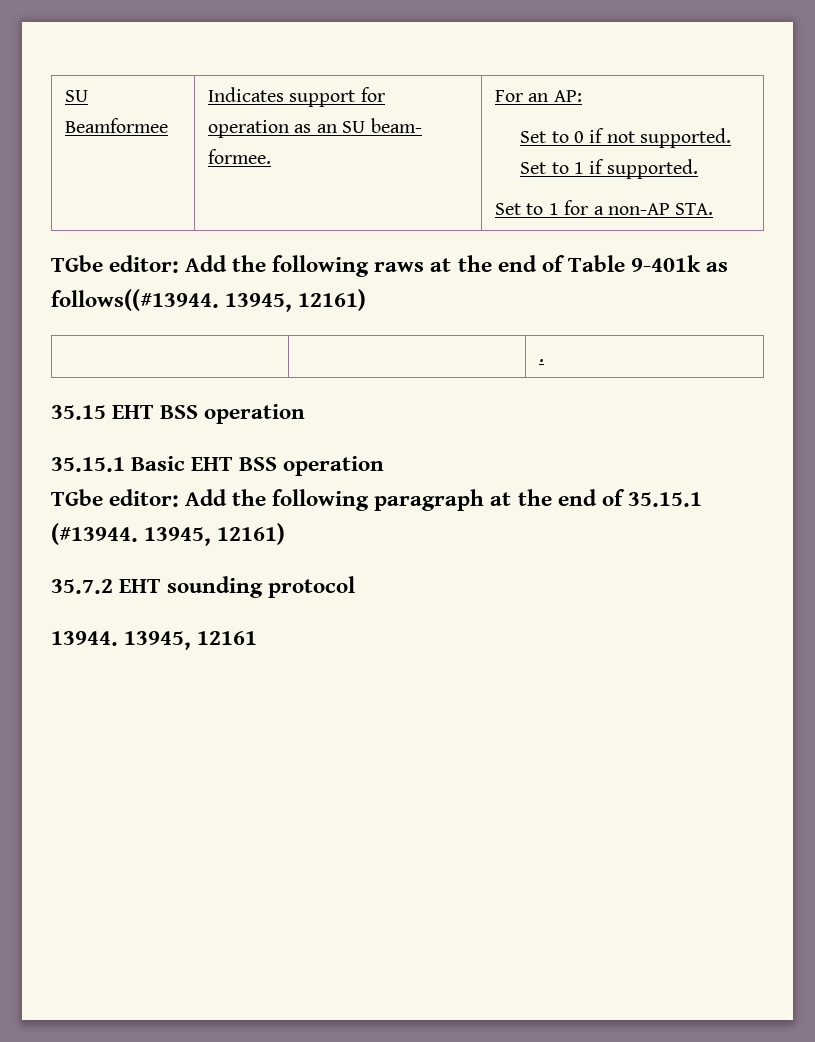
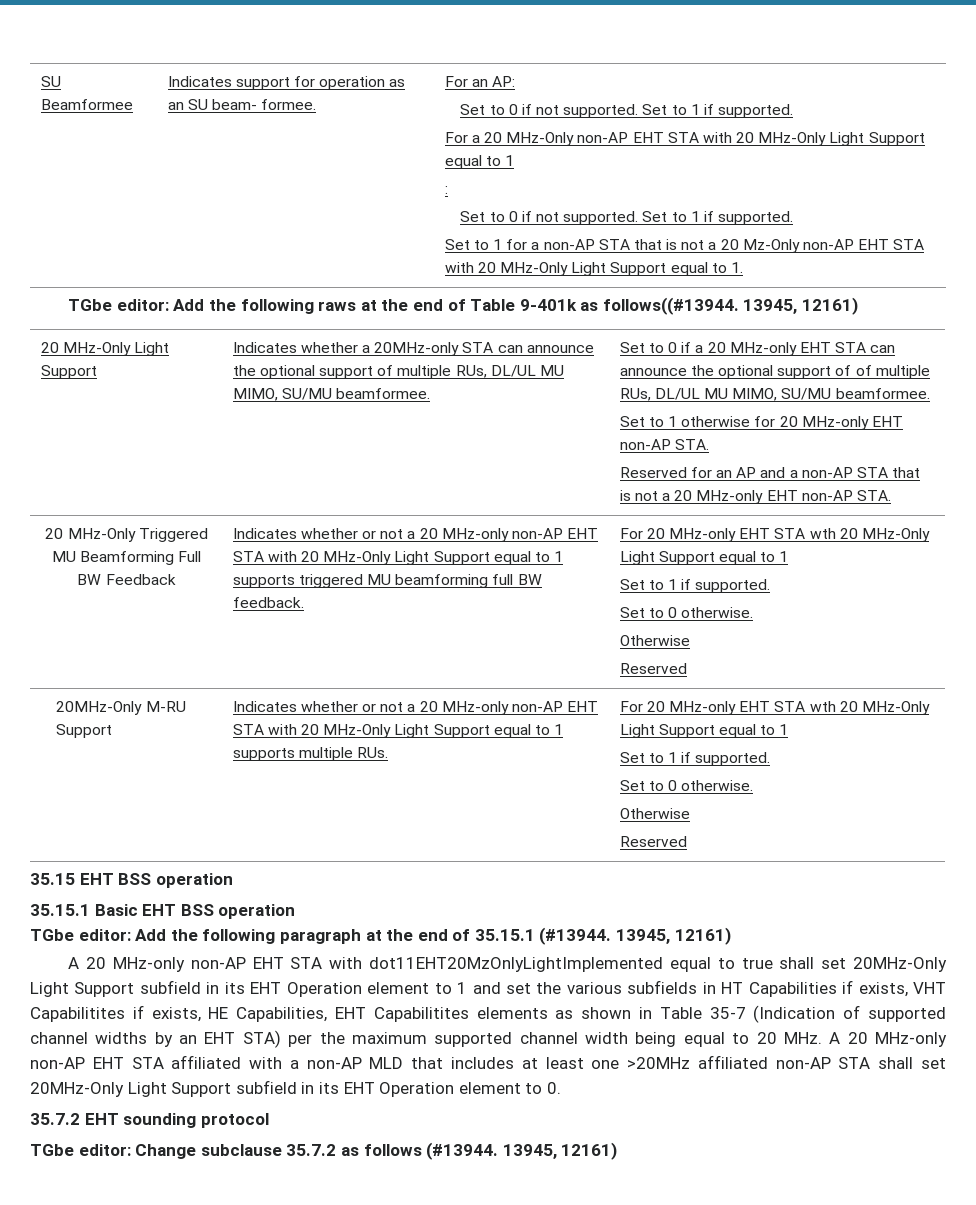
(698, 169) none -> [444,132,925,146] [444,155,514,169] [444,186,448,194] [460,211,794,225] // For a 20 MHz-Only non-AP EHT STA with 20 MHz-Only Light Support equal to 1 // : // Set to 0 if not supported. Set to 1 if supported.
[675,203,714,215] STA. -> [598,239,925,253] [444,262,743,276] STA that is not a 20 Mz-Only non-AP EHT STA with 20 MHz-Only Light Support equal to 1.
[538,359,544,362] | | . -> [40,342,169,356] [40,365,97,379] [232,342,594,356] [232,365,564,379] [232,388,430,401] [619,342,896,356] [619,365,930,379] [619,388,930,401] [619,416,903,430] [619,439,709,450] [619,467,921,478] [619,490,891,504] [45,528,208,542] [51,551,202,565] [77,574,176,585] [232,528,599,542] [232,551,564,565] [232,574,542,588] [232,597,304,608] [619,528,930,542] [619,551,789,565] [619,579,771,593] [619,607,754,618] [619,635,690,646] [619,663,687,674] [56,701,186,715] [56,724,113,738] [232,701,599,715] [232,724,564,738] [232,747,388,761] [619,701,930,715] [619,724,789,738] [619,752,771,766] [619,780,754,791] [619,808,690,819] [619,836,687,847] 20 MHz-Only Light Support | Indicates whether a 20MHz-only STA can announce the optional support of multiple RUs, DL/UL MU MIMO, SU/MU beamformee. | Set to 0 if a 20 MHz-only EHT STA can announce the optional support of of multiple RUs, DL/UL MU MIMO, SU/MU beamformee. // Set to 1 otherwise for 20 MHz-only EHT non-AP STA. // Reserved for an AP and a non-AP STA that is not a 20 MHz-only EHT non-AP STA. // 20 MHz-Only Triggered MU Beamforming Full BW Feedback | Indicates whether or not a 20 MHz-only non-AP EHT STA with 20 MHz-Only Light Support equal to 1 supports triggered MU beamforming full BW feedback. | For 20 MHz-only EHT STA wth 20 MHz-Only Light Support equal to 1 // Set to 1 if supported. // Set to 0 otherwise. // Otherwise // Reserved // 20MHz-Only M-RU Support | Indicates whether or not a 20 MHz-only non-AP EHT STA with 20 MHz-Only Light Support equal to 1 supports multiple RUs. | For 20 MHz-only EHT STA wth 20 MHz-Only Light Support equal to 1 // Set to 1 if supported. // Set to 0 otherwise. // Otherwise // Reserved
[51,576,356,598] [51,631,258,650] 35.7.2 EHT sounding protocol // 13944. 13945, 12161 -> [68,957,947,972] [30,980,947,997] [30,1005,946,1023] [30,1030,947,1048] [30,1055,947,1069] [30,1080,561,1097] [30,1113,269,1128] [30,1142,618,1160] A 20 MHz-only non-AP EHT STA with dot11EHT20MzOnlyLightImplemented equal to true shall set 20MHz-Only Light Support subfield in its EHT Operation element to 1 and set the various subfields in HT Capabilities if exists, VHT Capabilitites if exists, HE Capabilities, EHT Capabilitites elements as shown in Table 35-7 (Indication of supported channel widths by an EHT STA) per the maximum supported channel width being equal to 20 MHz. A 20 MHz-only non-AP EHT STA affiliated with a non-AP MLD that includes at least one >20MHz affiliated non-AP STA shall set 20MHz-Only Light Support subfield in its EHT Operation element to 0. // 35.7.2 EHT sounding protocol // TGbe editor: Change subclause 35.7.2 as follows (#13944. 13945, 12161)

